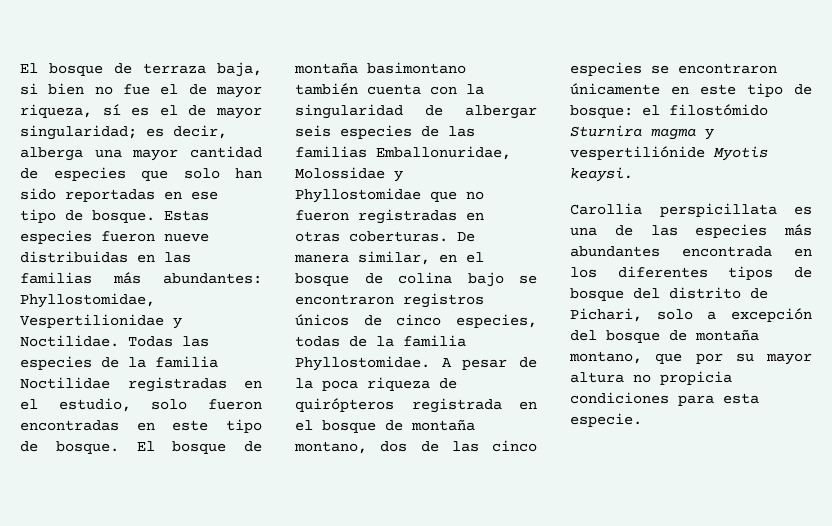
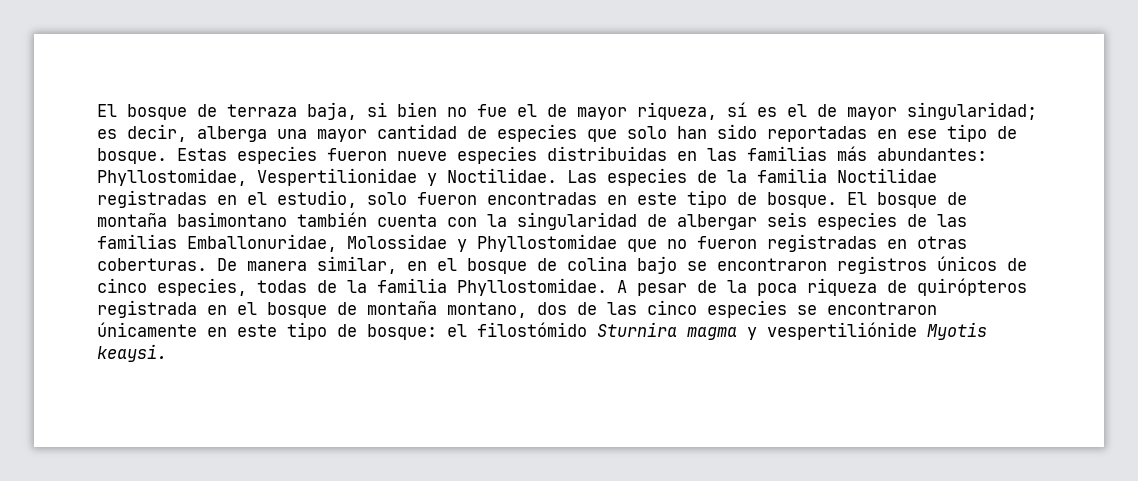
(209, 237) none -> [457,146,537,164] especies
[128,336,209,347] Todas las -> [567,170,597,183] Las
[570,203,812,217] [570,224,812,238] [570,246,812,257] [570,266,812,280] [570,287,768,301] [570,308,812,322] [570,329,759,343] [569,351,812,365] [570,371,732,385] [570,392,759,406] [570,413,642,427] // Carollia perspicillata es una de las especies más abundantes encontrada en los diferentes tipos de bosque del distrito de Pichari, solo a excepción del bosque de montaña montano, que por su mayor altura no propicia condiciones para esta especie. -> (167, 353) none

